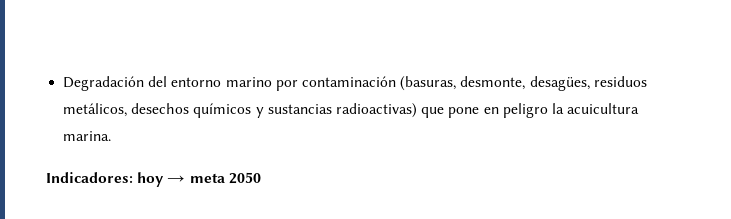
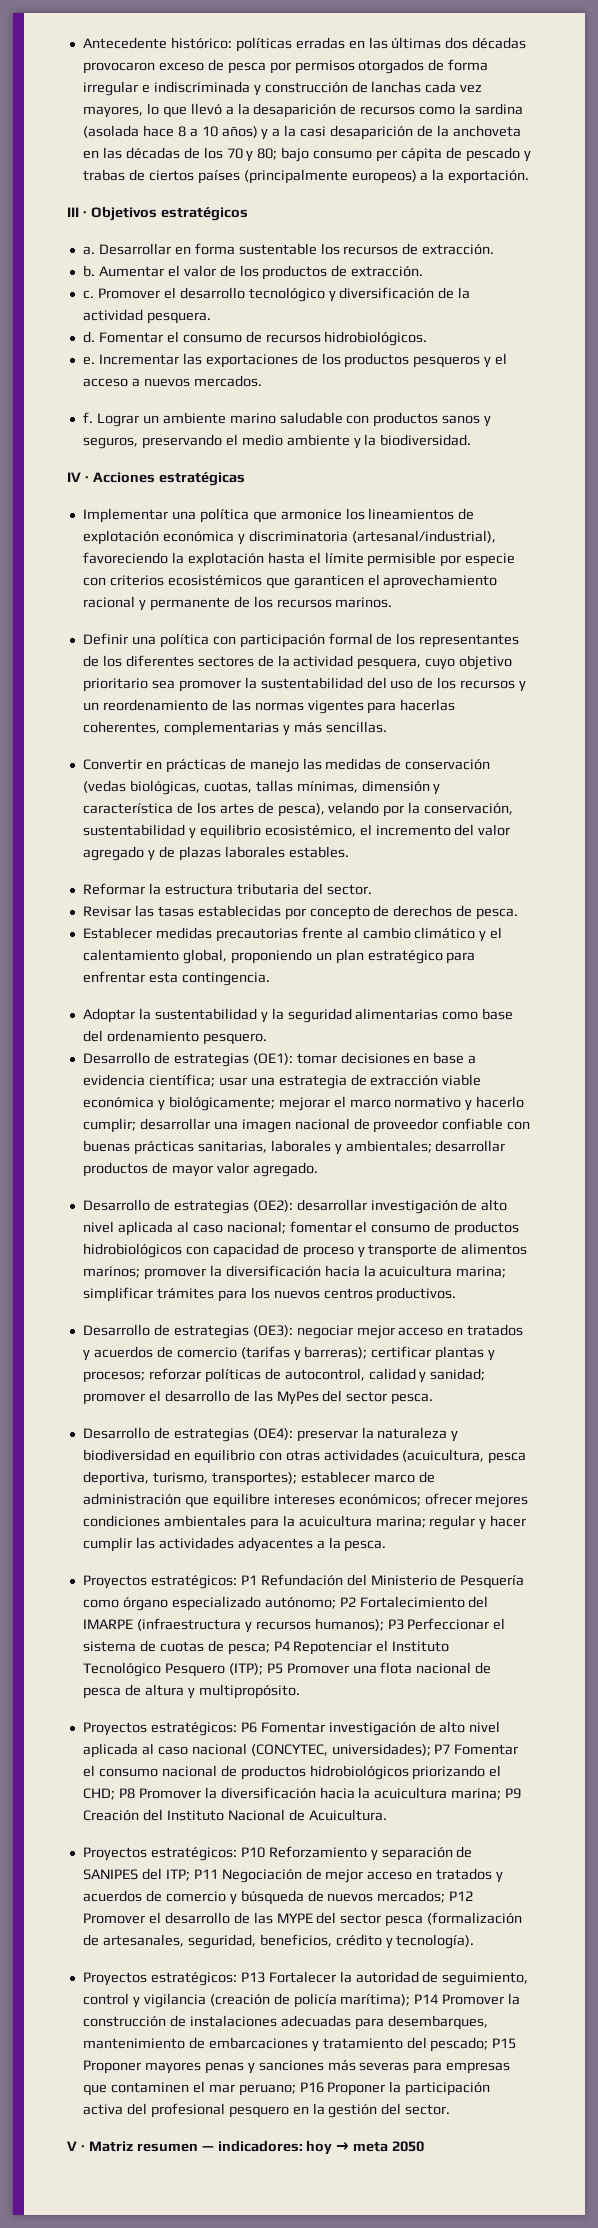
[63,76,647,91] [63,103,640,118] [63,131,112,141] [46,172,133,183] Degradación del entorno marino por contaminación (basuras, desmonte, desagües, residuos metálicos, desechos químicos y sustancias radioactivas) que pone en peligro la acuicultura marina. // Indicadores: -> [82,37,527,52] [82,59,489,74] [82,81,483,96] [82,103,524,118] [82,125,521,140] [82,147,531,162] [82,169,530,184] [67,206,248,221] [82,243,495,255] [82,265,424,280] [82,287,471,302] [82,309,211,324] [82,331,428,346] [82,353,508,368] [82,375,262,387] [82,412,492,427] [82,434,472,449] [67,472,245,486] [82,508,475,523] [82,530,496,545] [82,552,516,567] [82,574,498,589] [82,596,393,611] [82,633,520,648] [82,655,513,670] [82,677,527,692] [82,699,456,714] [82,721,387,736] [82,758,491,773] [82,780,441,795] [82,802,514,817] [82,824,511,839] [82,846,349,861] [82,883,372,895] [82,905,519,920] [82,927,503,942] [82,949,476,964] [82,971,270,986] [82,1008,514,1023] [82,1030,267,1045] [82,1052,477,1067] [82,1074,482,1089] [82,1096,525,1111] [82,1118,531,1133] [82,1140,506,1155] [82,1162,318,1177] [82,1199,508,1214] [82,1221,520,1236] [82,1243,528,1258] [82,1265,507,1280] [82,1287,457,1302] [82,1324,524,1339] [82,1346,496,1361] [82,1368,486,1383] [82,1390,434,1405] [82,1427,459,1442] [82,1449,527,1464] [82,1471,435,1486] [82,1493,529,1508] [82,1515,527,1530] [82,1537,387,1552] [82,1574,525,1589] [82,1596,489,1611] [82,1618,506,1633] [82,1640,450,1655] [82,1662,492,1677] [82,1684,300,1699] [82,1721,501,1736] [82,1743,519,1758] [82,1765,502,1780] [82,1787,522,1800] [82,1809,387,1821] [82,1846,473,1861] [82,1868,504,1883] [82,1890,474,1905] [82,1912,523,1927] [82,1934,475,1949] [82,1971,529,1986] [82,1993,521,2008] [82,2015,488,2030] [82,2037,517,2052] [82,2060,511,2074] [82,2081,491,2096] [82,2103,451,2118] [67,2140,303,2152] Antecedente histórico: políticas erradas en las últimas dos décadas provocaron exceso de pesca por permisos otorgados de forma irregular e indiscriminada y construcción de lanchas cada vez mayores, lo que llevó a la desaparición de recursos como la sardina (asolada hace 8 a 10 años) y a la casi desaparición de la anchoveta en las décadas de los 70 y 80; bajo consumo per cápita de pescado y trabas de ciertos países (principalmente europeos) a la exportación. // III · Objetivos estratégicos // a. Desarrollar en forma sustentable los recursos de extracción. // b. Aumentar el valor de los productos de extracción. // c. Promover el desarrollo tecnológico y diversificación de la actividad pesquera. // d. Fomentar el consumo de recursos hidrobiológicos. // e. Incrementar las exportaciones de los productos pesqueros y el acceso a nuevos mercados. // f. Lograr un ambiente marino saludable con productos sanos y seguros, preservando el medio ambiente y la biodiversidad. // IV · Acciones estratégicas // Implementar una política que armonice los lineamientos de explotación económica y discriminatoria (artesanal/industrial), favoreciendo la explotación hasta el límite permisible por especie con criterios ecosistémicos que garanticen el aprovechamiento racional y permanente de los recursos marinos. // Definir una política con participación formal de los representantes de los diferentes sectores de la actividad pesquera, cuyo objetivo prioritario sea promover la sustentabilidad del uso de los recursos y un reordenamiento de las normas vigentes para hacerlas coherentes, complementarias y más sencillas. // Convertir en prácticas de manejo las medidas de conservación (vedas biológicas, cuotas, tallas mínimas, dimensión y característica de los artes de pesca), velando por la conservación, sustentabilidad y equilibrio ecosistémico, el incremento del valor agregado y de plazas laborales estables. // Reformar la estructura tributaria del sector. // Revisar las tasas establecidas por concepto de derechos de pesca. // Establecer medidas precautorias frente al cambio climático y el calentamiento global, proponiendo un plan estratégico para enfrentar esta contingencia. // Adoptar la sustentabilidad y la seguridad alimentarias como base del ordenamiento pesquero. // Desarrollo de estrategias (OE1): tomar decisiones en base a evidencia científica; usar una estrategia de extracción viable económica y biológicamente; mejorar el marco normativo y hacerlo cumplir; desarrollar una imagen nacional de proveedor confiable con buenas prácticas sanitarias, laborales y ambientales; desarrollar productos de mayor valor agregado. // Desarrollo de estrategias (OE2): desarrollar investigación de alto nivel aplicada al caso nacional; fomentar el consumo de productos hidrobiológicos con capacidad de proceso y transporte de alimentos marinos; promover la diversificación hacia la acuicultura marina; simplificar trámites para los nuevos centros productivos. // Desarrollo de estrategias (OE3): negociar mejor acceso en tratados y acuerdos de comercio (tarifas y barreras); certificar plantas y procesos; reforzar políticas de autocontrol, calidad y sanidad; promover el desarrollo de las MyPes del sector pesca. // Desarrollo de estrategias (OE4): preservar la naturaleza y biodiversidad en equilibrio con otras actividades (acuicultura, pesca deportiva, turismo, transportes); establecer marco de administración que equilibre intereses económicos; ofrecer mejores condiciones ambientales para la acuicultura marina; regular y hacer cumplir las actividades adyacentes a la pesca. // Proyectos estratégicos: P1 Refundación del Ministerio de Pesquería como órgano especializado autónomo; P2 Fortalecimiento del IMARPE (infraestructura y recursos humanos); P3 Perfeccionar el sistema de cuotas de pesca; P4 Repotenciar el Instituto Tecnológico Pesquero (ITP); P5 Promover una flota nacional de pesca de altura y multipropósito. // Proyectos estratégicos: P6 Fomentar investigación de alto nivel aplicada al caso nacional (CONCYTEC, universidades); P7 Fomentar el consumo nacional de productos hidrobiológicos priorizando el CHD; P8 Promover la diversificación hacia la acuicultura marina; P9 Creación del Instituto Nacional de Acuicultura. // Proyectos estratégicos: P10 Reforzamiento y separación de SANIPES del ITP; P11 Negociación de mejor acceso en tratados y acuerdos de comercio y búsqueda de nuevos mercados; P12 Promover el desarrollo de las MYPE del sector pesca (formalización de artesanales, seguridad, beneficios, crédito y tecnología). // Proyectos estratégicos: P13 Fortalecer la autoridad de seguimiento, control y vigilancia (creación de policía marítima); P14 Promover la construcción de instalaciones adecuadas para desembarques, mantenimiento de embarcaciones y tratamiento del pescado; P15 Proponer mayores penas y sanciones más severas para empresas que contaminen el mar peruano; P16 Proponer la participación activa del profesional pesquero en la gestión del sector. // V · Matriz resumen — indicadores:

